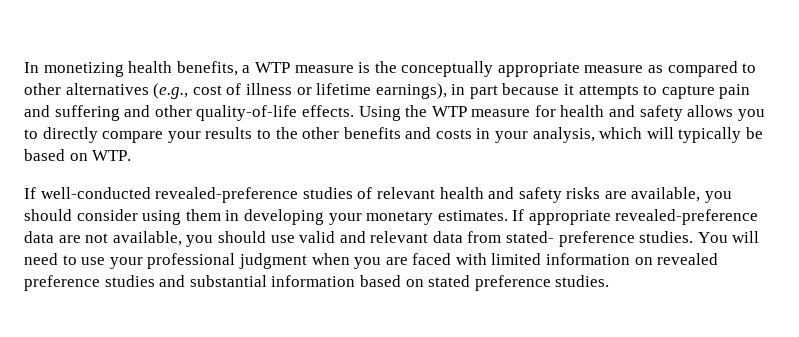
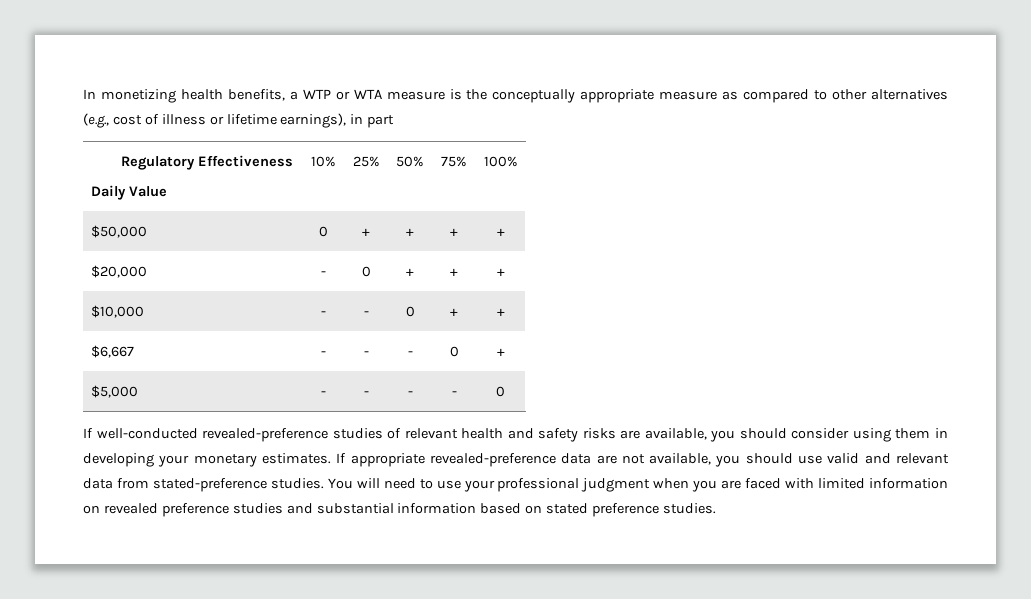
(290, 67) none -> [335,89,382,100] or WTA
[502,83,751,99] [24,105,765,121] [24,127,764,143] [24,149,132,161] because it attempts to capture pain and suffering and other quality-of-life effects. Using the WTP measure for health and safety allows you to directly compare your results to the other benefits and costs in your analysis, which will typically be based on WTP. -> [120,155,293,170] [90,185,167,200] [311,156,336,167] [352,156,380,167] [396,156,424,167] [441,156,467,167] [483,156,518,167] [90,225,147,238] [319,226,328,237] [362,228,370,236] [406,228,414,236] [450,228,458,236] [496,228,505,236] [90,265,147,278] [321,271,326,276] [361,266,371,277] [406,268,414,276] [450,268,458,276] [496,268,505,276] [90,305,144,318] [321,311,326,316] [363,311,369,316] [405,306,415,317] [450,308,458,316] [496,308,505,316] [90,345,134,358] [321,351,326,356] [363,351,369,356] [407,351,413,356] [449,346,459,357] [496,348,505,356] [90,385,138,398] [321,391,326,396] [363,391,369,396] [407,391,413,396] [451,391,457,396] [496,386,505,397] // Regulatory Effectiveness // Daily Value | 10% | 25% | 50% | 75% | 100% // $50,000 | 0 | + | + | + | + // $20,000 | - | 0 | + | + | + // $10,000 | - | - | 0 | + | + // $6,667 | - | - | - | 0 | + // $5,000 | - | - | - | - | 0
[506,231,635,247] stated- preference -> [152,478,267,492] stated-preference

